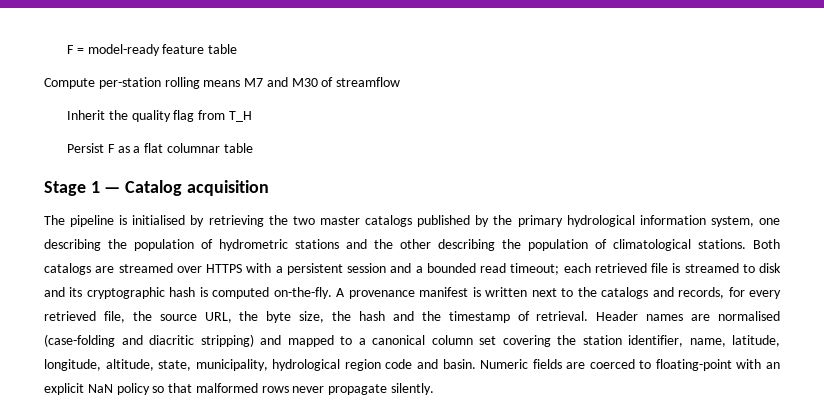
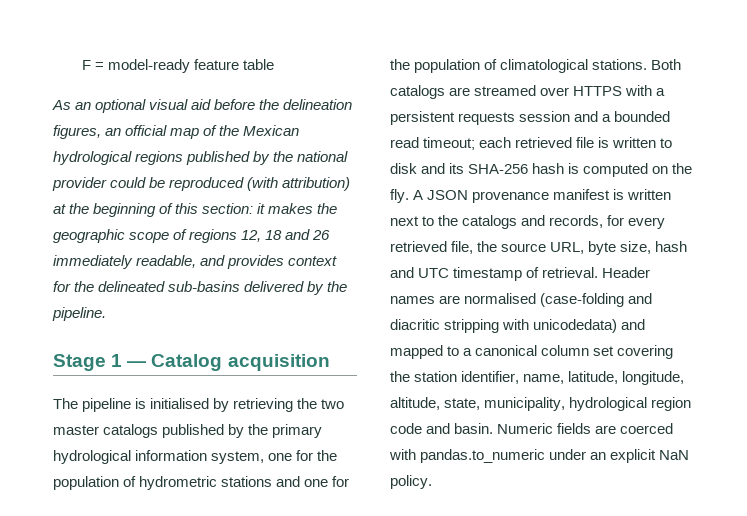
[44,77,401,89] [67,110,252,122] [67,143,253,153] Compute per-station rolling means M7 and M30 of streamflow // Inherit the quality flag from T_H // Persist F as a flat columnar table -> [52,99,353,113] [53,125,300,139] [53,151,349,165] [52,177,351,191] [53,203,338,217] [53,229,331,243] [53,255,338,269] [53,281,348,295] [52,307,106,321] As an optional visual aid before the delineation figures, an official map of the Mexican hydrological regions published by the national provider could be reproduced (with attribution) at the beginning of this section: it makes the geographic scope of regions 12, 18 and 26 immediately readable, and provides context for the delineated sub-basins delivered by the pipeline.
[44,239,101,251] describing -> [296,450,314,461] for
[374,239,495,251] the other describing -> [304,476,350,487] one for
(343, 269) none -> [458,112,516,125] requests
[684,263,739,273] streamed -> [612,137,657,148] written
[86,287,165,299] cryptographic -> [468,164,529,174] SHA-256
[273,287,346,299] on-the-fly. A -> [652,163,693,174] [390,189,469,203] on the fly. A JSON
[239,311,259,321] the -> (585, 248) none
[332,311,352,321] the -> (652, 247) none
[421,311,441,321] the -> [418,268,450,278] UTC
[200,334,254,347] stripping) -> [444,319,618,333] stripping with unicodedata)
[639,359,780,371] [44,383,435,395] to floating-point with an explicit NaN policy so that malformed rows never propagate silently. -> [389,449,690,463] [390,475,432,489] with pandas.to_numeric under an explicit NaN policy.

